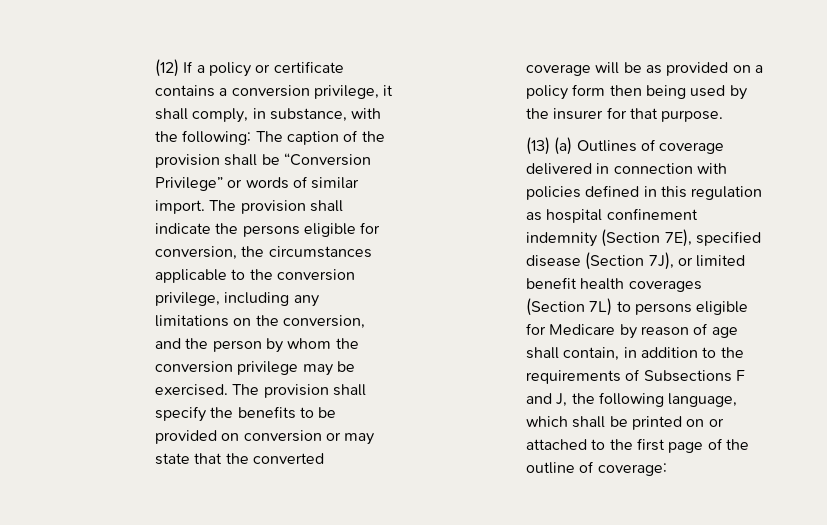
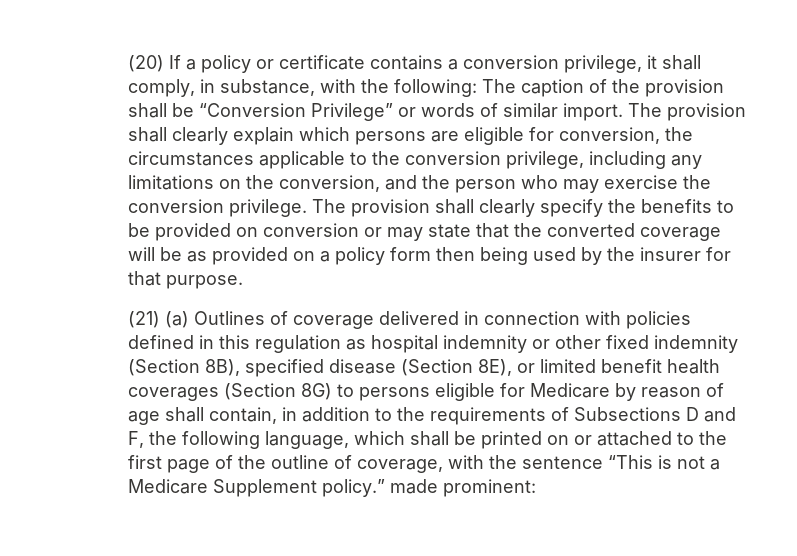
[155,59,180,77] (12) -> [128,55,165,72] (20)
[155,223,300,237] indicate the persons -> [172,127,460,145] clearly explain which persons are
[266,338,359,353] [155,361,356,376] [155,384,367,398] by whom the conversion privilege may be exercised. The provision shall -> [521,175,712,193] [128,199,536,217] who may exercise the conversion privilege. The provision shall clearly
[526,137,551,155] (13) -> [128,311,161,328] (21)
[606,208,698,220] confinement -> [443,335,650,353] indemnity or other fixed
[664,229,692,247] 7E), -> [205,359,241,376] 8B),
[648,252,674,270] 7J), -> [478,359,513,376] 8E),
[589,298,613,316] 7L) -> [301,383,333,400] 8G)
[736,370,746,381] [526,393,568,407] F and J, -> [686,407,737,422] [128,431,145,448] D and F,
[597,463,667,476] coverage: -> [357,455,721,473] [128,479,537,497] coverage, with the sentence “This is not a Medicare Supplement policy.” made prominent:

